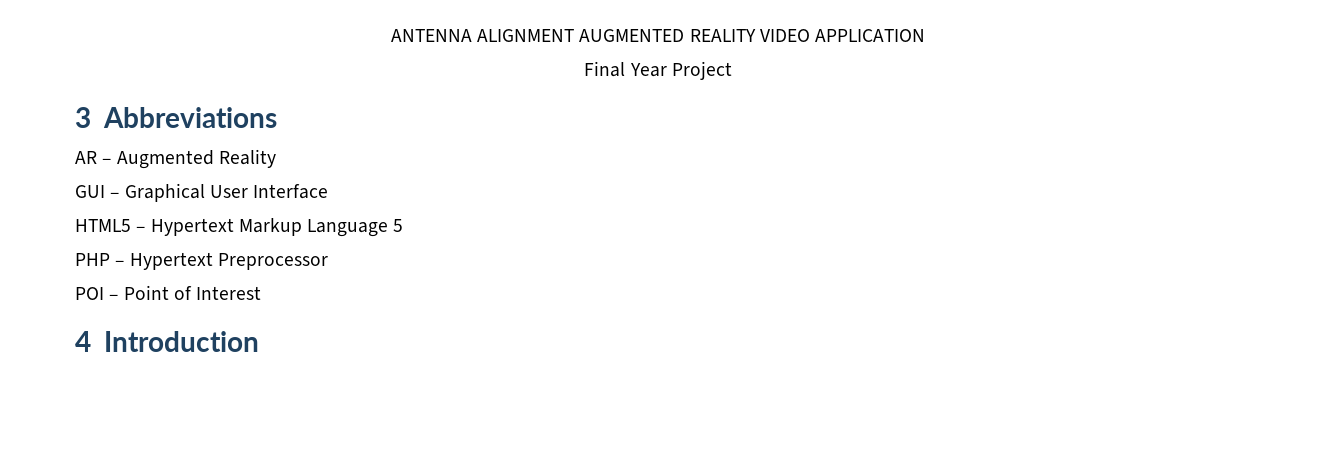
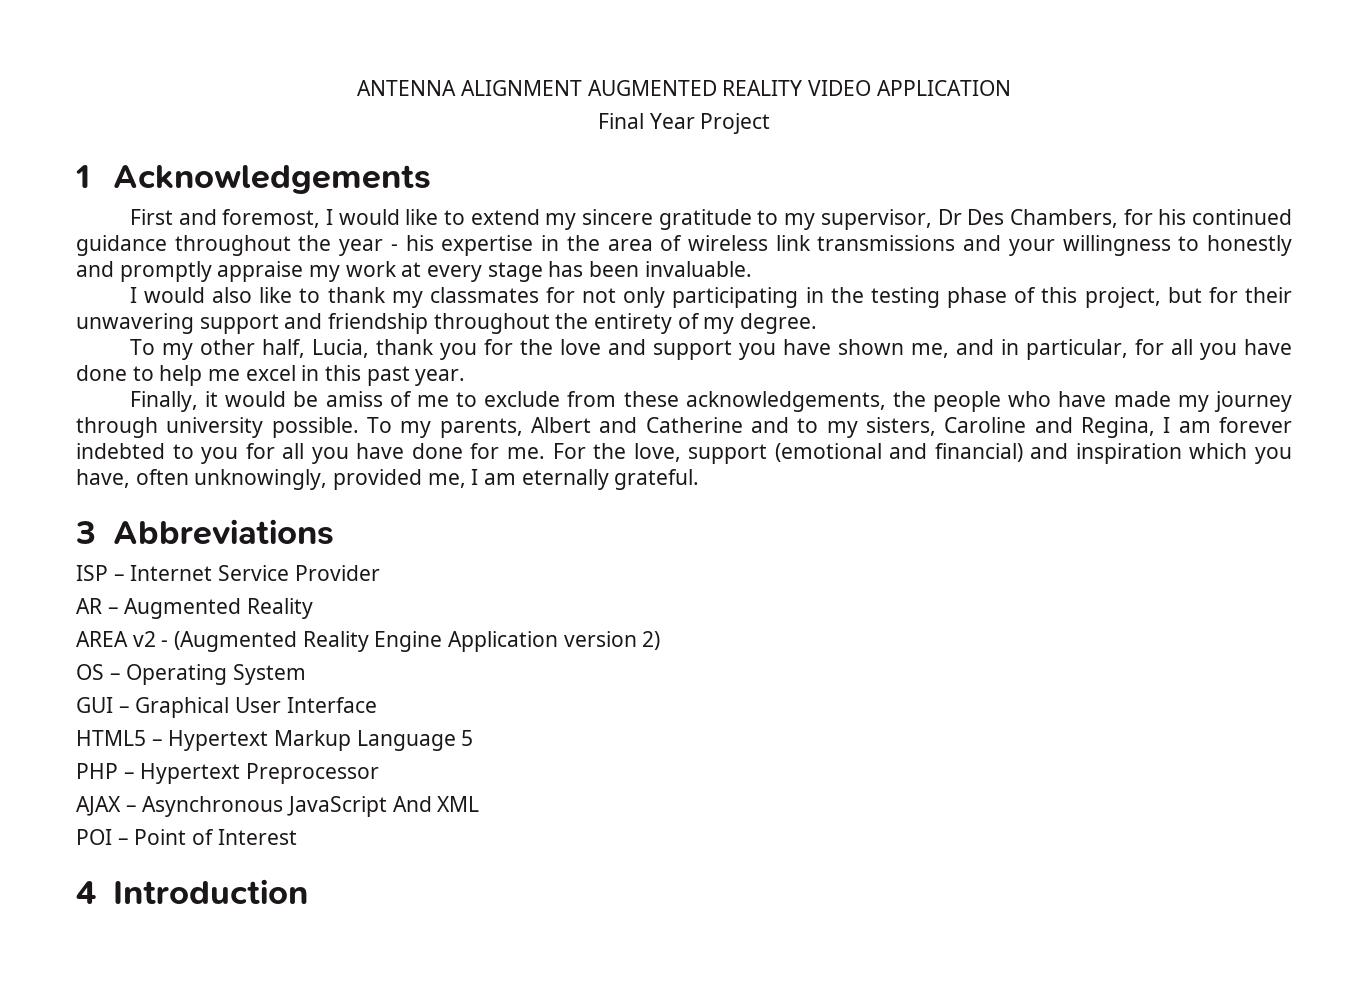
[75,107,278,128] [75,149,276,169] 3 Abbreviations // AR – Augmented Reality -> [75,165,432,194] [129,209,1292,230] [76,235,1292,256] [76,261,752,282] [129,287,1293,308] [76,313,818,334] [129,339,1292,360] [76,365,466,386] [129,391,1293,412] [76,417,1293,438] [76,443,1292,464] [76,469,700,490] [75,519,335,545] [76,565,380,581] [76,598,314,619] [76,631,661,652] [76,664,307,685] 1 Acknowledgements // First and foremost, I would like to extend my sincere gratitude to my supervisor, Dr Des Chambers, for his continued guidance throughout the year - his expertise in the area of wireless link transmissions and your willingness to honestly and promptly appraise my work at every stage has been invaluable. // I would also like to thank my classmates for not only participating in the testing phase of this project, but for their unwavering support and friendship throughout the entirety of my degree. // To my other half, Lucia, thank you for the love and support you have shown me, and in particular, for all you have done to help me excel in this past year. // Finally, it would be amiss of me to exclude from these acknowledgements, the people who have made my journey through university possible. To my parents, Albert and Catherine and to my sisters, Caroline and Regina, I am forever indebted to you for all you have done for me. For the love, support (emotional and financial) and inspiration which you have, often unknowingly, provided me, I am eternally grateful. // 3 Abbreviations // ISP – Internet Service Provider // AR – Augmented Reality // AREA v2 - (Augmented Reality Engine Application version 2) // OS – Operating System
(328, 261) none -> [76,796,480,817] // AJAX – Asynchronous JavaScript And XML

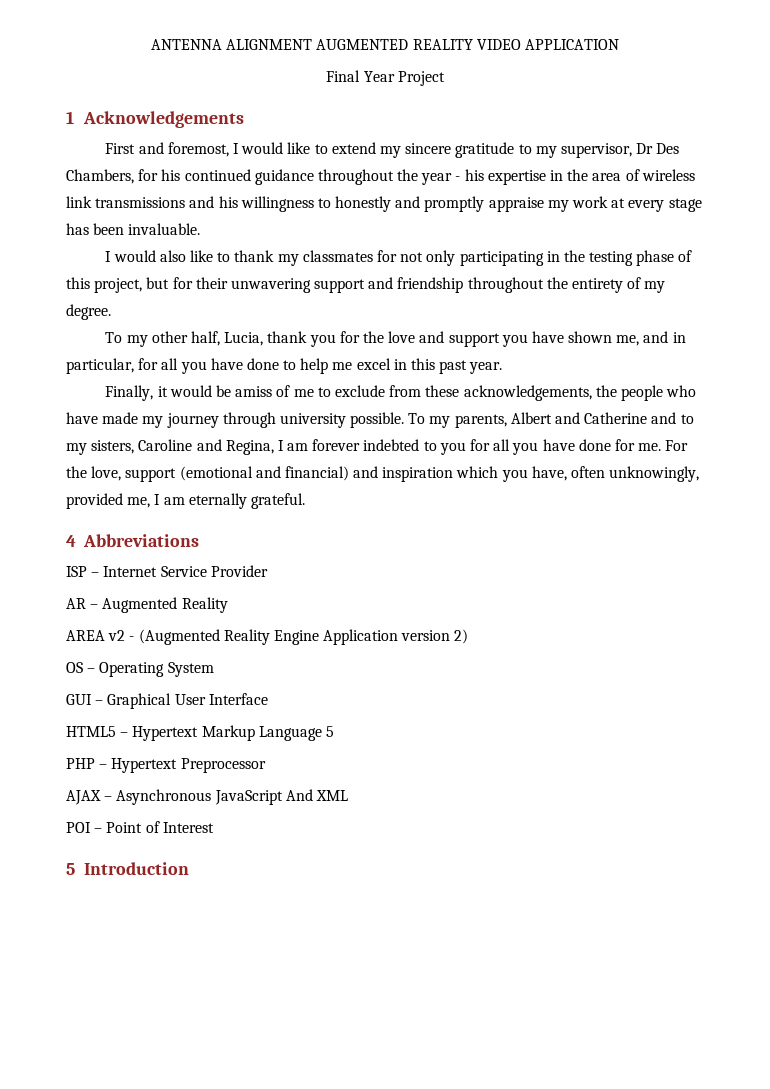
[1008,239,1055,256] your -> [218,196,238,208] his
[75,521,96,544] 3 -> [66,535,76,547] 4
[76,881,96,904] 4 -> [66,863,75,875] 5

